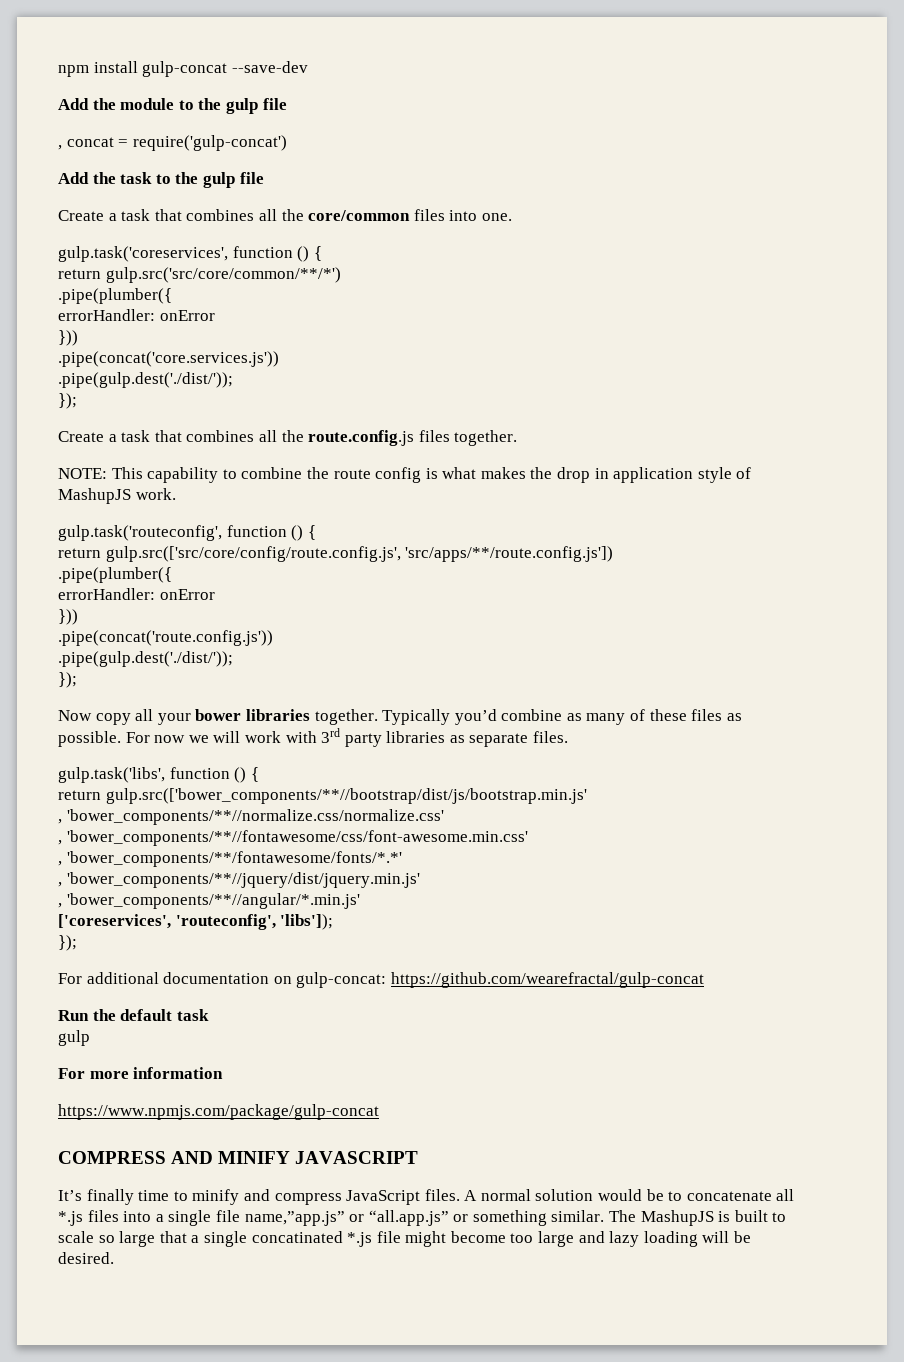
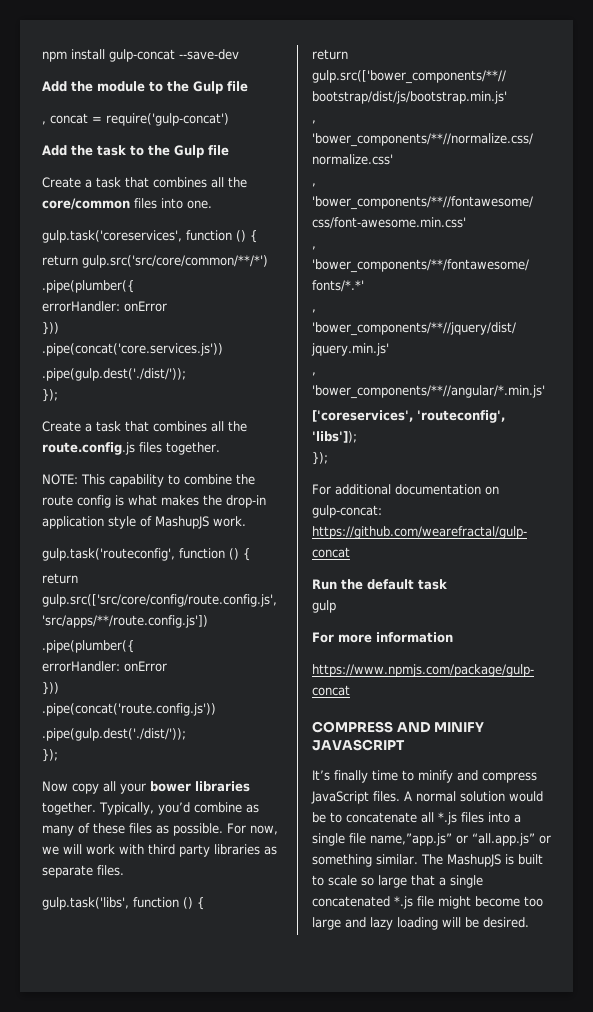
[225,98,258,114] gulp -> [193,81,223,94] Gulp
[202,172,235,188] gulp -> [174,145,204,158] Gulp
[557,467,609,483] drop in -> [226,495,266,508] drop-in
[382,709,451,725] Typically -> [98,802,154,815] Typically,
[154,735,186,743] now -> [250,825,278,835] now,
[321,728,341,743] 3rd -> [148,844,175,855] third
[251,1231,343,1243] concatinated -> [312,896,390,907] concatenated

